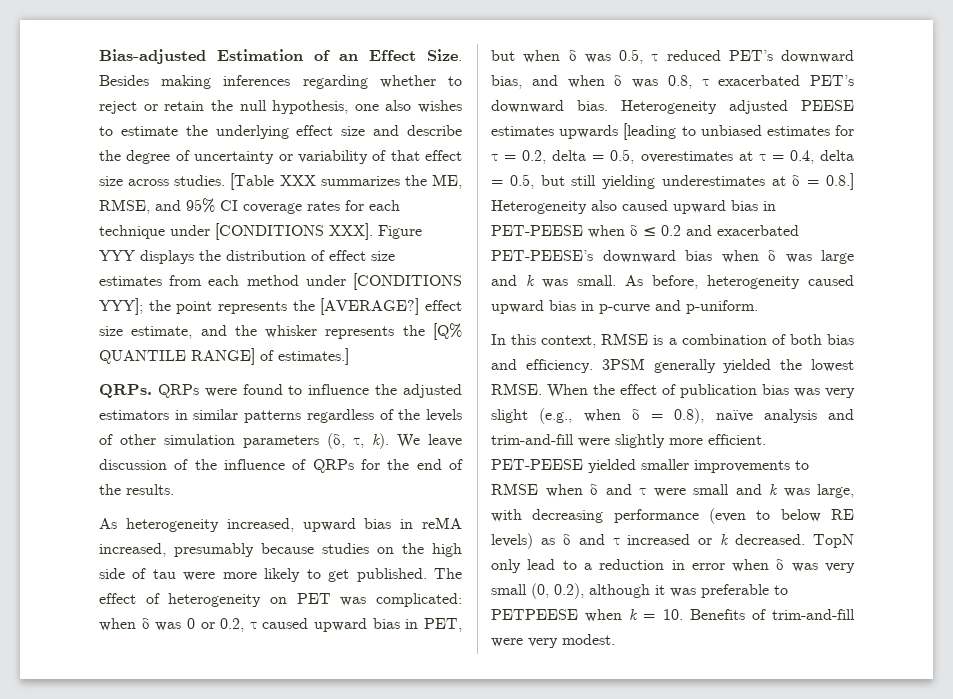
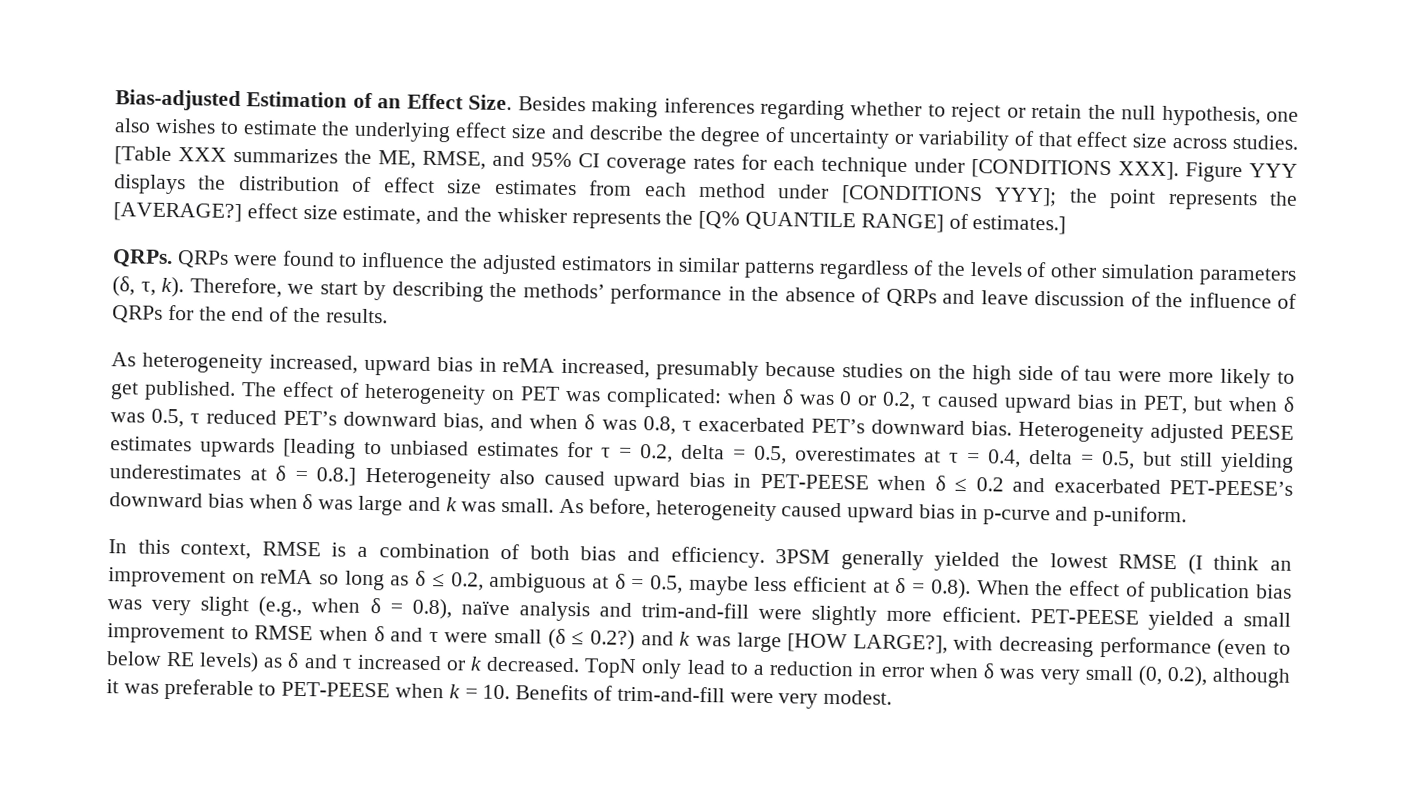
[397,434,420,448] We -> [189,277,975,307] Therefore, we start by describing the methods’ performance in the absence of QRPs and
[491,383,542,395] RMSE. -> [1118,554,1292,575] [108,567,971,600] RMSE (I think an improvement on reMA so long as δ ≤ 0.2, ambiguous at δ = 0.5, maybe less efficient at δ = 0.8).
[641,459,790,473] smaller improvements -> [1222,612,1291,627] [107,623,225,644] a small improvement
[735,484,854,498] and k was large, -> [547,628,948,654] (δ ≤ 0.2?) and k was large [HOW LARGE?],
[491,609,578,620] PETPEESE -> [281,681,391,698] PET-PEESE

